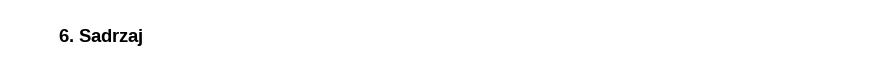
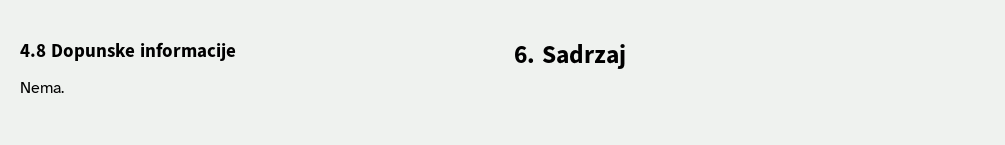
(59, 35) none -> [20,42,237,61] [20,82,64,93] 4.8 Dopunske informacije // Nema. //

